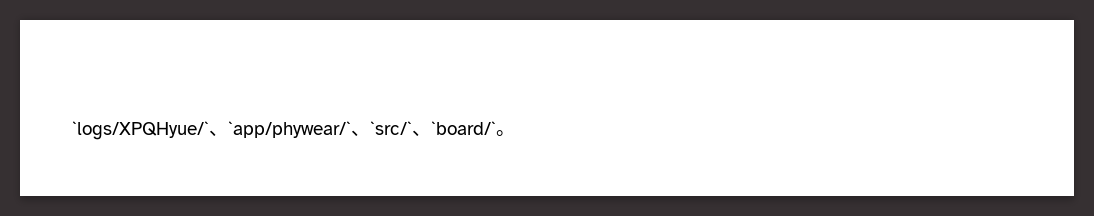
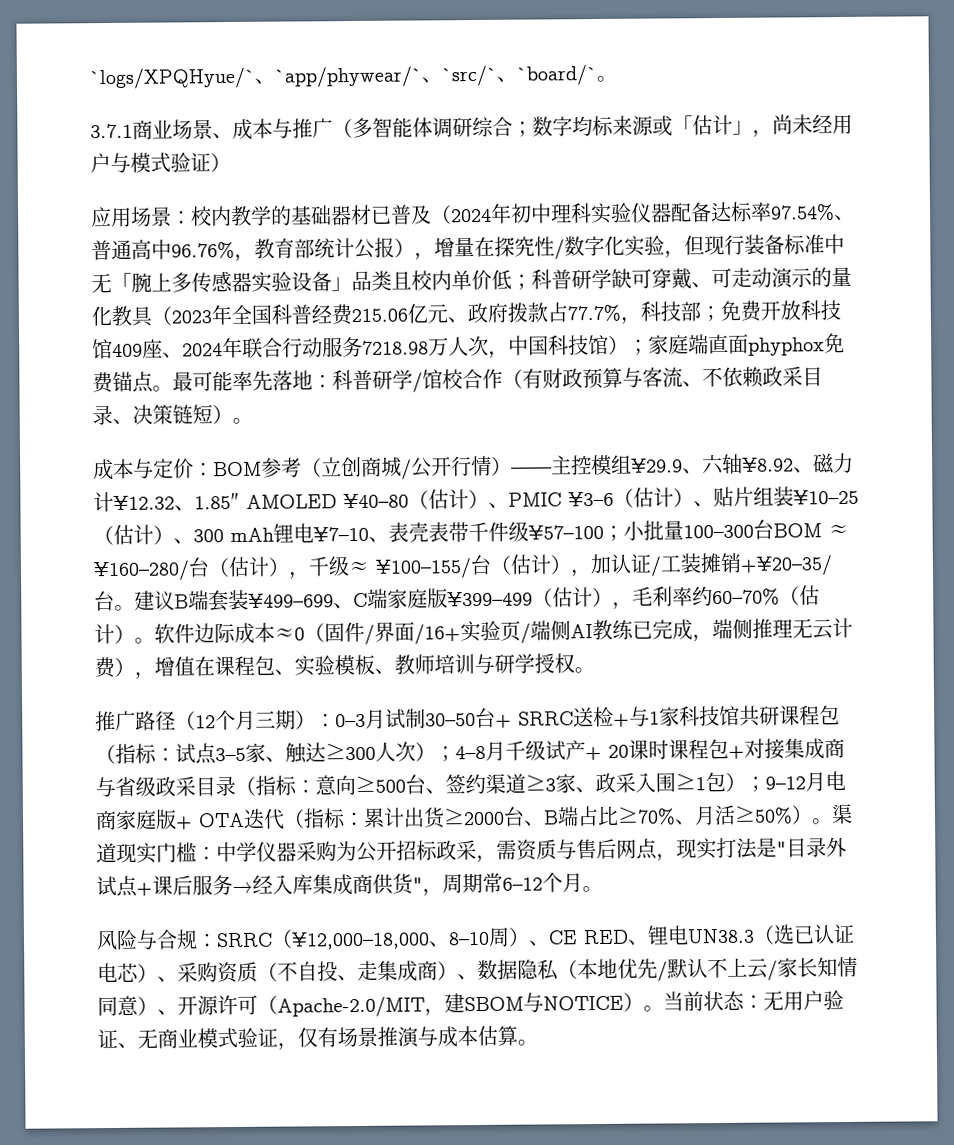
(515, 133) none -> [90,114,853,140] [90,152,231,174] [90,201,855,228] [91,233,845,262] [91,266,852,294] [91,300,841,327] [92,332,845,360] [92,366,823,394] [92,404,253,426] [93,452,854,481] [93,486,859,513] [93,519,849,546] [93,552,833,582] [94,585,820,612] [94,617,853,645] [94,653,595,680] [95,705,840,732] [95,737,845,765] [95,770,846,798] [95,803,853,831] [96,836,847,864] [96,872,603,897] [96,923,855,951] [97,956,858,984] [97,990,844,1018] [97,1025,538,1051] // 3.7.1商业场景、成本与推广（多智能体调研综合；数字均标来源或「估计」，尚未经用户与模式验证） // 应用场景：校内教学的基础器材已普及（2024年初中理科实验仪器配备达标率97.54%、普通高中96.76%，教育部统计公报），增量在探究性/数字化实验，但现行装备标准中无「腕上多传感器实验设备」品类且校内单价低；科普研学缺可穿戴、可走动演示的量化教具（2023年全国科普经费215.06亿元、政府拨款占77.7%，科技部；免费开放科技馆409座、2024年联合行动服务7218.98万人次，中国科技馆）；家庭端直面phyphox免费锚点。最可能率先落地：科普研学/馆校合作（有财政预算与客流、不依赖政采目录、决策链短）。 // 成本与定价：BOM参考（立创商城/公开行情）——主控模组¥29.9、六轴¥8.92、磁力计¥12.32、1.85″ AMOLED ¥40–80（估计）、PMIC ¥3–6（估计）、贴片组装¥10–25（估计）、300 mAh锂电¥7–10、表壳表带千件级¥57–100；小批量100–300台BOM ≈ ¥160–280/台（估计），千级≈ ¥100–155/台（估计），加认证/工装摊销+¥20–35/台。建议B端套装¥499–699、C端家庭版¥399–499（估计），毛利率约60–70%（估计）。软件边际成本≈0（固件/界面/16+实验页/端侧AI教练已完成，端侧推理无云计费），增值在课程包、实验模板、教师培训与研学授权。 // 推广路径（12个月三期）：0–3月试制30–50台+ SRRC送检+与1家科技馆共研课程包（指标：试点3–5家、触达≥300人次）；4–8月千级试产+ 20课时课程包+对接集成商与省级政采目录（指标：意向≥500台、签约渠道≥3家、政采入围≥1包）；9–12月电商家庭版+ OTA迭代（指标：累计出货≥2000台、B端占比≥70%、月活≥50%）。渠道现实门槛：中学仪器采购为公开招标政采，需资质与售后网点，现实打法是"目录外试点+课后服务→经入库集成商供货"，周期常6–12个月。 // 风险与合规：SRRC（¥12,000–18,000、8–10周）、CE RED、锂电UN38.3（选已认证电芯）、采购资质（不自投、走集成商）、数据隐私（本地优先/默认不上云/家长知情同意）、开源许可（Apache-2.0/MIT，建SBOM与NOTICE）。当前状态：无用户验证、无商业模式验证，仅有场景推演与成本估算。

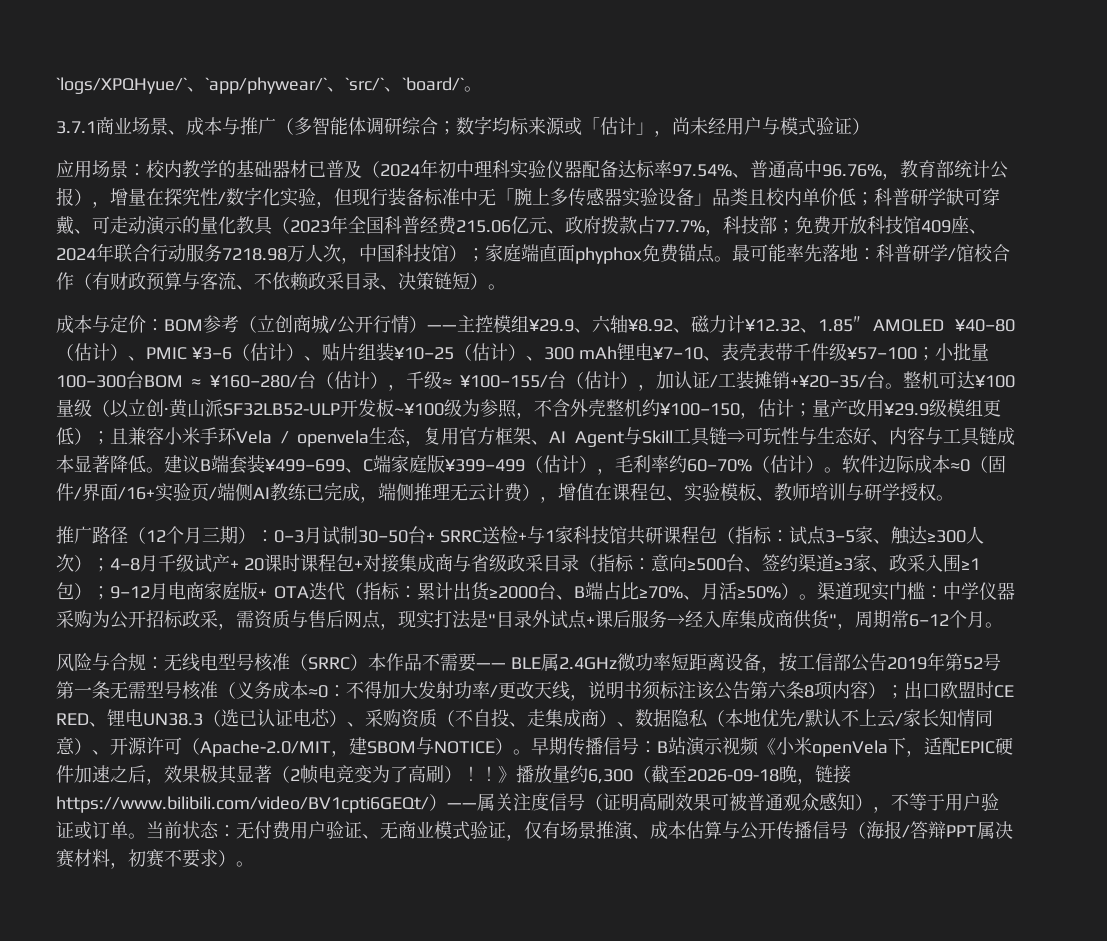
(135, 607) none -> [903,371,1015,389] [56,399,1001,419] [56,427,1015,447] [56,455,164,473] 整机可达¥100量级（以立创·黄山派SF32LB52-ULP开发板~¥100级为参照，不含外壳整机约¥100–150，估计；量产改用¥29.9级模组更低）；且兼容小米手环Vela / openvela生态，复用官方框架、AI Agent与Skill工具链⇒可玩性与生态好、内容与工具链成本显著降低。
[216,927,550,950] SRRC（¥12,000–18,000、8–10周）、 -> [164,652,1001,673] [56,681,994,701] 无线电型号核准（SRRC）本作品不需要—— BLE属2.4GHz微功率短距离设备，按工信部公告2019年第52号第一条无需型号核准（义务成本≈0：不得加大发射功率/更改天线，说明书须标注该公告第六条8项内容）；出口欧盟时
(664, 1008) none -> [531,737,1013,757] [56,764,851,785] [56,793,999,813] [56,821,146,839] 早期传播信号：B站演示视频《小米openVela下，适配EPIC硬件加速之后，效果极其显著（2帧电竞变为了高刷）！！》播放量约6,300（截至2026-09-18晚，链接https://www.bilibili.com/video/BV1cpti6GEQt/）——属关注度信号（证明高刷效果可被普通观众感知），不等于用户验证或订单。
(784, 1000) none -> [254,821,291,840] 付费
[417,1026,438,1047] 与 -> [632,834,650,839] 、
(518, 1035) none -> [722,820,1013,840] [56,849,236,869] 与公开传播信号（海报/答辩PPT属决赛材料，初赛不要求）

